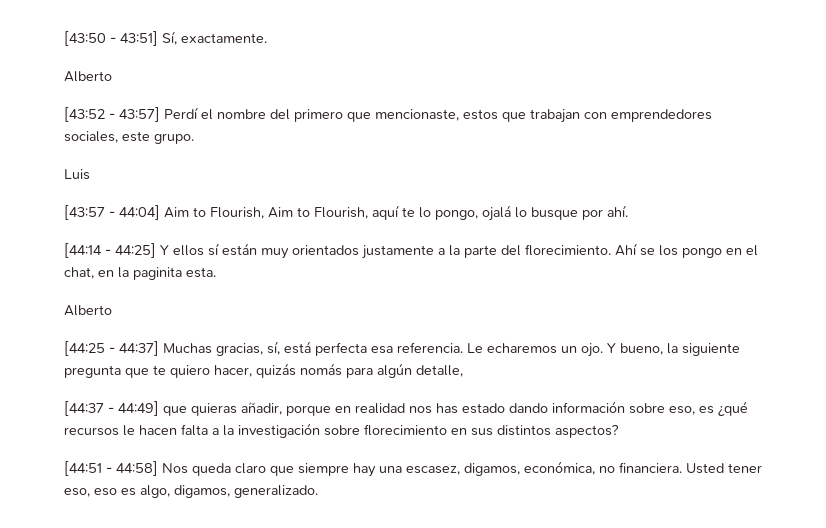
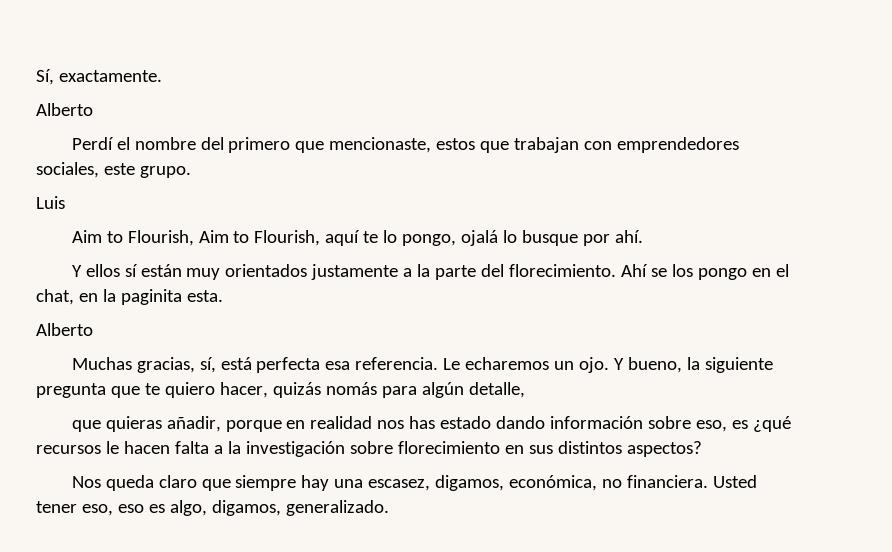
[64,31,158,46] [43:50 - 43:51] -> (36, 77) none
[64,107,160,122] [43:52 - 43:57] -> (93, 109) none
[64,205,160,220] [43:57 - 44:04] -> (65, 202) none
[64,243,156,258] [44:14 - 44:25] -> (644, 236) none
[64,341,159,356] [44:25 - 44:37] -> (93, 329) none
[64,401,159,416] [44:37 - 44:49] -> (525, 390) none
[64,461,158,476] [44:51 - 44:58] -> (702, 449) none

